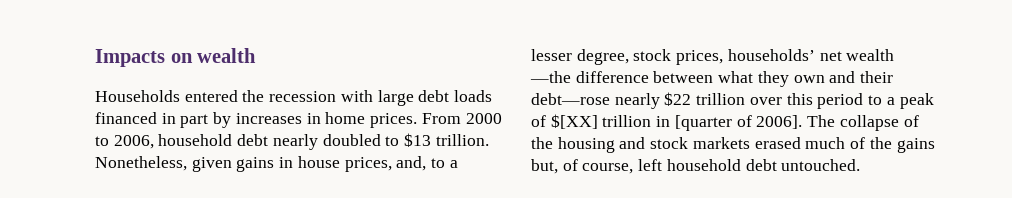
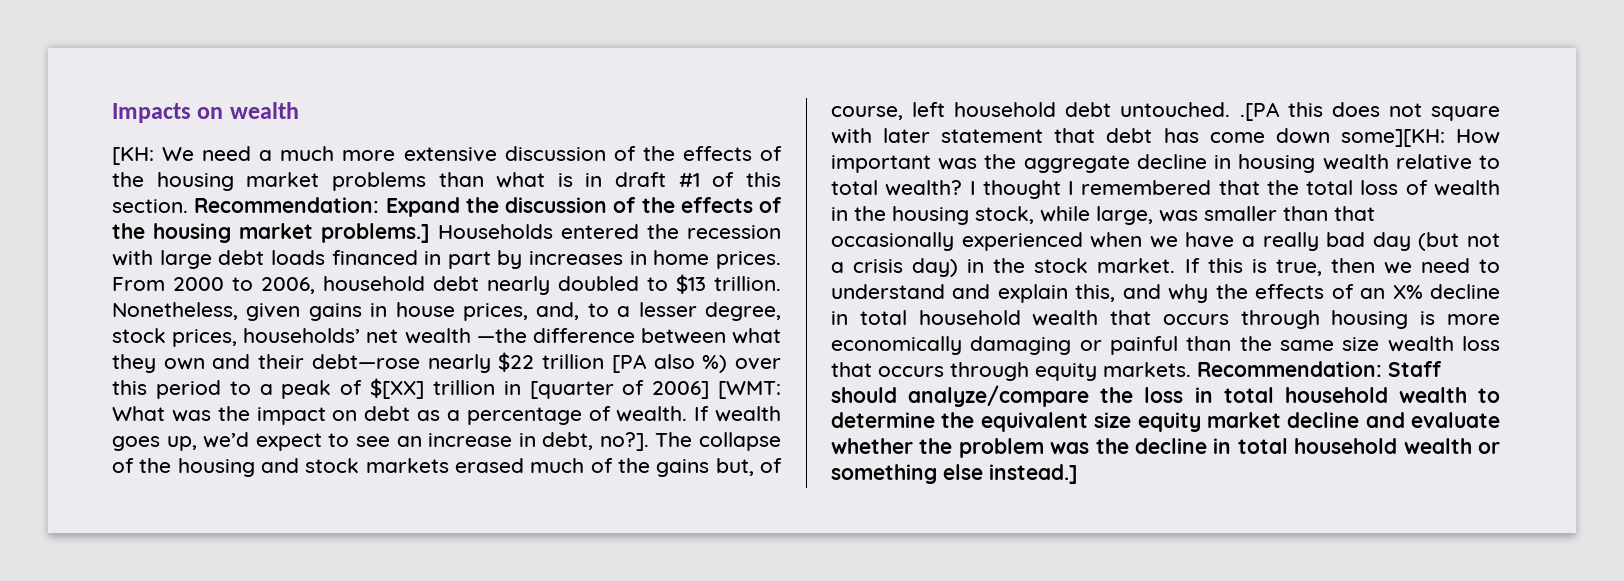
(257, 55) none -> [112,146,783,165] [112,172,781,191] [112,197,782,217] [112,223,430,243] [KH: We need a much more extensive discussion of the effects of the housing market problems than what is in draft #1 of this section. Recommendation: Expand the discussion of the effects of the housing market problems.]
(746, 99) none -> [611,354,728,373] [PA also %)
[756,115,803,129] 2006]. -> [652,381,781,399] [112,406,781,425] [112,432,649,451] 2006] [WMT: What was the impact on debt as a percentage of wealth. If wealth goes up, we’d expect to see an increase in debt, no?].
(861, 165) none -> [1239,102,1500,121] [831,128,1500,147] [831,154,1500,173] [831,180,1500,199] [831,206,1375,225] [831,232,1500,251] [831,258,1500,277] [831,284,1500,303] [831,310,1500,329] [831,336,1500,355] [831,361,1442,381] [831,385,1500,407] [831,412,1500,432] [831,438,1500,458] [831,464,1078,484] .[PA this does not square with later statement that debt has come down some][KH: How important was the aggregate decline in housing wealth relative to total wealth? I thought I remembered that the total loss of wealth in the housing stock, while large, was smaller than that occasionally experienced when we have a really bad day (but not a crisis day) in the stock market. If this is true, then we need to understand and explain this, and why the effects of an X% decline in total household wealth that occurs through housing is more economically damaging or painful than the same size wealth loss that occurs through equity markets. Recommendation: Staff should analyze/compare the loss in total household wealth to determine the equivalent size equity market decline and evaluate whether the problem was the decline in total household wealth or something else instead.]

